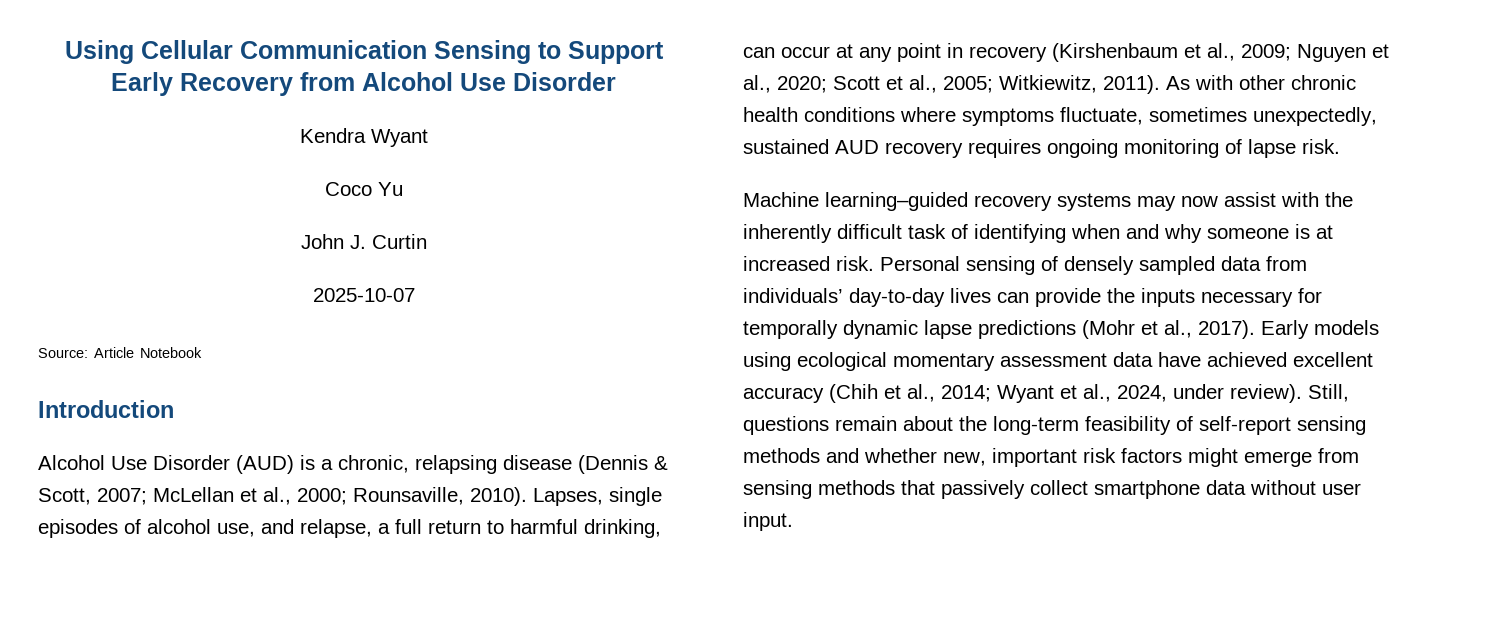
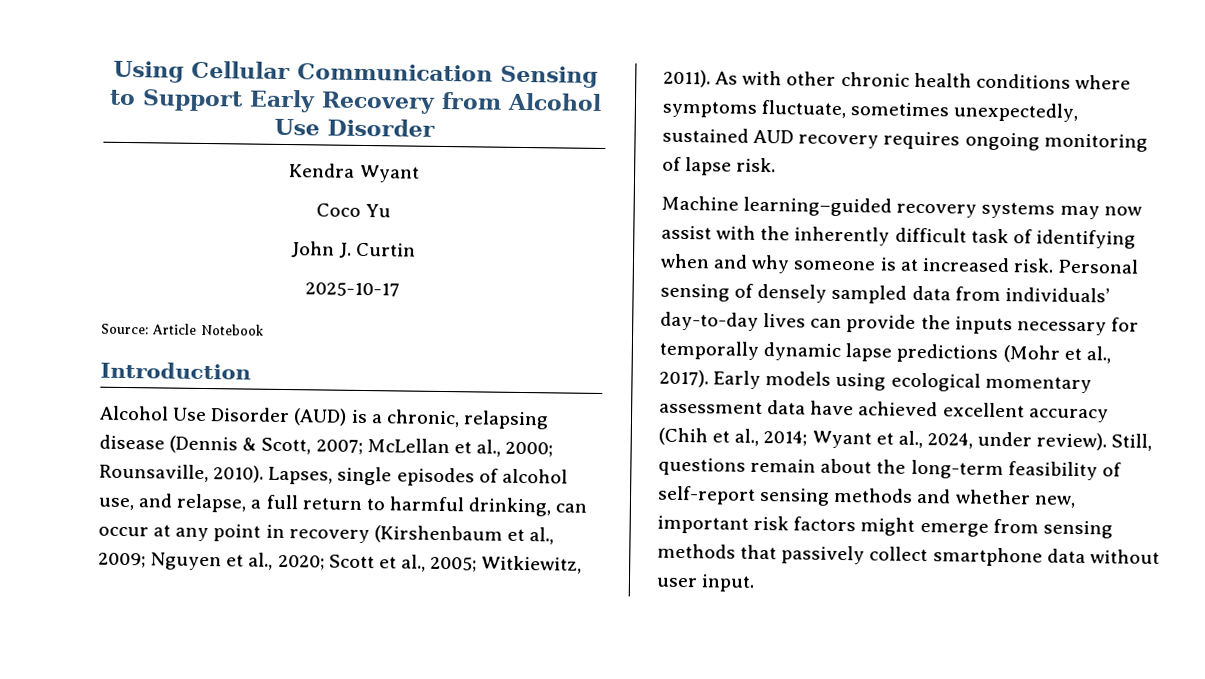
[312,288,415,302] 2025-10-07 -> [305,282,400,297] 2025-10-17

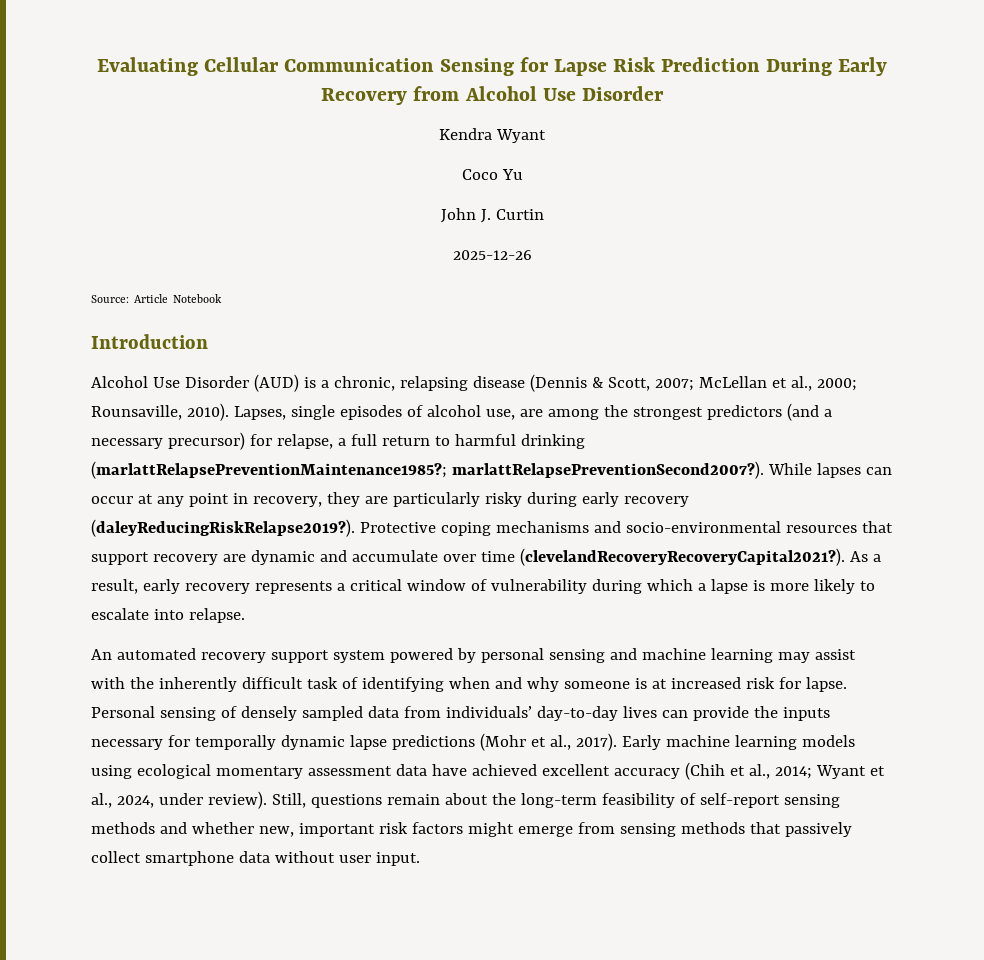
[113,60,184,83] Using -> [96,57,198,76] Evaluating
[108,89,244,112] to Support -> [519,57,833,76] for Lapse Risk Prediction During
[305,282,400,297] 2025-10-17 -> [452,250,532,260] 2025-12-26
[138,493,174,508] and -> [519,403,832,421] [91,432,272,450] are among the strongest predictors (and a necessary precursor) for
[468,497,552,517] drinking, -> [520,434,585,449] [91,461,861,479] drinking (marlattRelapsePreventionMaintenance1985?; marlattRelapsePreventionSecond2007?). While lapses
[288,525,555,545] [98,552,583,574] [663,69,1131,90] [662,99,1079,122] [662,127,1148,152] [662,156,777,176] [661,195,1142,220] recovery (Kirshenbaum et al., 2009; Nguyen et al., 2020; Scott et al., 2005; Witkiewitz, 2011). As with other chronic health conditions where symptoms fluctuate, sometimes unexpectedly, sustained AUD recovery requires ongoing monitoring of lapse risk. // Machine learning–guided recovery systems may now -> [252,492,689,507] [91,519,893,537] [91,548,881,566] [91,579,875,594] [91,608,245,623] [91,648,810,663] recovery, they are particularly risky during early recovery (daleyReducingRiskRelapse2019?). Protective coping mechanisms and socio-environmental resources that support recovery are dynamic and accumulate over time (clevelandRecoveryRecoveryCapital2021?). As a result, early recovery represents a critical window of vulnerability during which a lapse is more likely to escalate into relapse. // An automated recovery support system powered by personal sensing and machine learning may
[1012,258,1054,273] risk. -> [745,677,847,692] risk for lapse.
(762, 380) none -> [665,735,797,750] machine learning

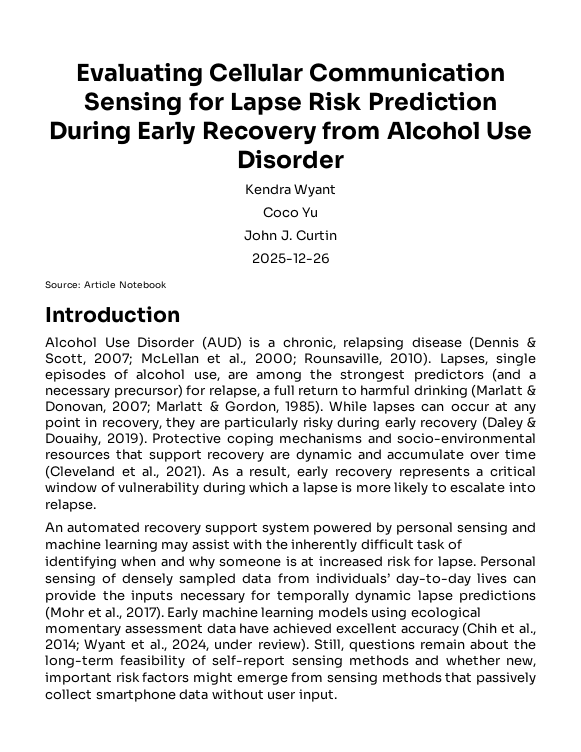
[91,461,764,479] (marlattRelapsePreventionMaintenance1985?; marlattRelapsePreventionSecond2007?). -> [471,384,536,398] [45,400,323,414] (Marlatt & Donovan, 2007; Marlatt & Gordon, 1985).
[91,519,355,537] (daleyReducingRiskRelapse2019?). -> [481,416,536,430] [45,432,147,446] (Daley & Douaihy, 2019).
[519,548,845,566] (clevelandRecoveryRecoveryCapital2021?). -> [45,465,206,479] (Cleveland et al., 2021).

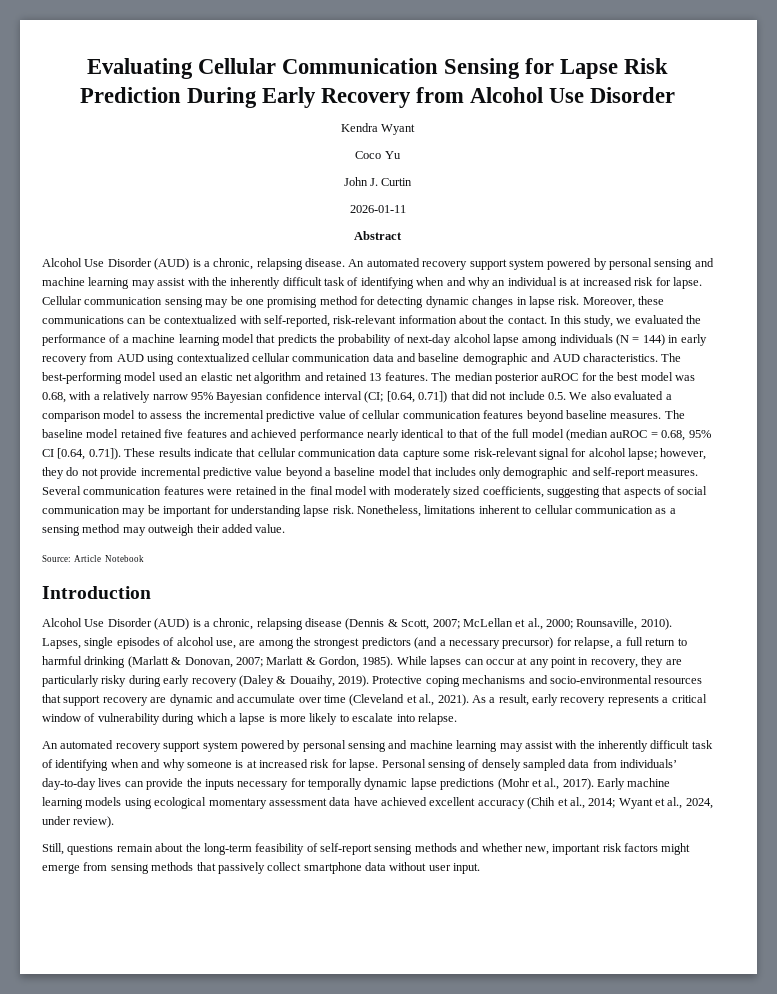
[251,253,330,264] 2025-12-26 -> [349,205,406,213] [354,231,402,240] [42,258,714,270] [42,277,702,289] [42,296,664,308] [42,315,701,327] [42,334,707,346] [42,353,682,365] [42,372,696,384] [42,391,672,403] [42,410,685,422] [42,429,711,441] [42,448,707,460] [42,467,699,479] [42,486,708,498] [42,505,676,517] [42,524,286,536] 2026-01-11 // Abstract // Alcohol Use Disorder (AUD) is a chronic, relapsing disease. An automated recovery support system powered by personal sensing and machine learning may assist with the inherently difficult task of identifying when and why an individual is at increased risk for lapse. Cellular communication sensing may be one promising method for detecting dynamic changes in lapse risk. Moreover, these communications can be contextualized with self-reported, risk-relevant information about the contact. In this study, we evaluated the performance of a machine learning model that predicts the probability of next-day alcohol lapse among individuals (N = 144) in early recovery from AUD using contextualized cellular communication data and baseline demographic and AUD characteristics. The best-performing model used an elastic net algorithm and retained 13 features. The median posterior auROC for the best model was 0.68, with a relatively narrow 95% Bayesian confidence interval (CI; [0.64, 0.71]) that did not include 0.5. We also evaluated a comparison model to assess the incremental predictive value of cellular communication features beyond baseline measures. The baseline model retained five features and achieved performance nearly identical to that of the full model (median auROC = 0.68, 95% CI [0.64, 0.71]). These results indicate that cellular communication data capture some risk-relevant signal for alcohol lapse; however, they do not provide incremental predictive value beyond a baseline model that includes only demographic and self-report measures. Several communication features were retained in the final model with moderately sized coefficients, suggesting that aspects of social communication may be important for understanding lapse risk. Nonetheless, limitations inherent to cellular communication as a sensing method may outweigh their added value.
(309, 645) none -> (115, 822) //

